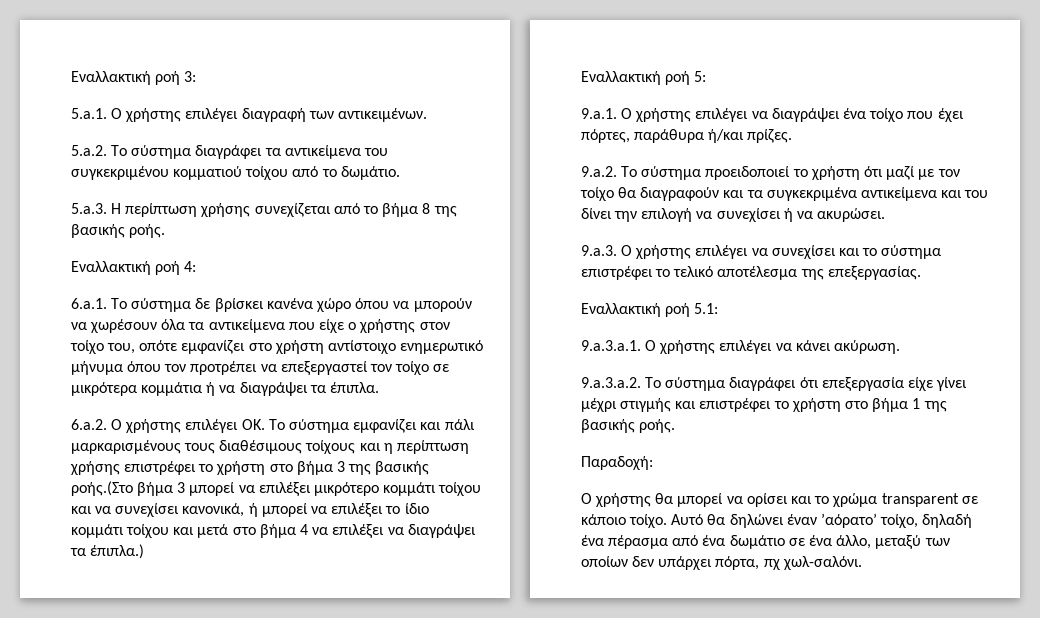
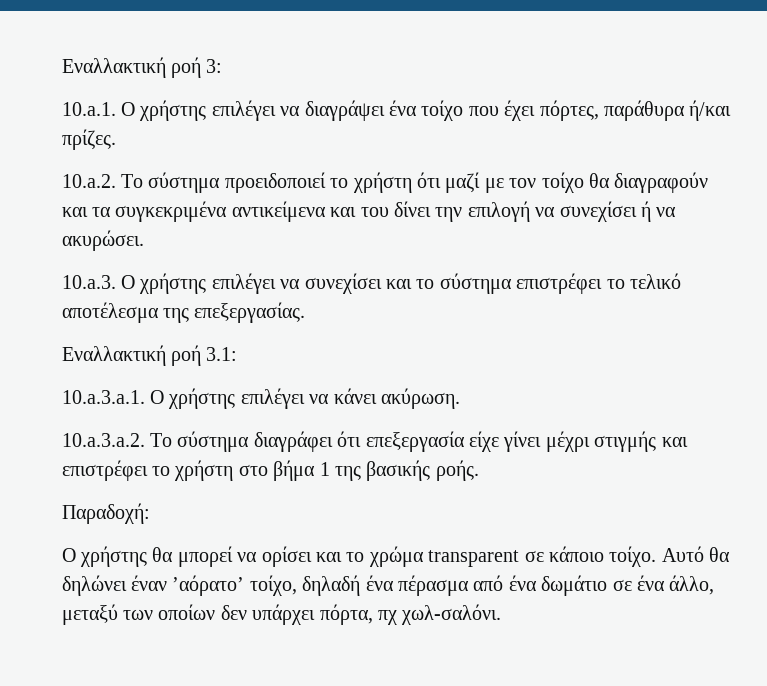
[70,108,427,122] [70,145,388,159] [70,166,400,180] [70,203,457,217] [70,224,166,238] [70,261,197,275] [70,298,472,312] [70,319,450,333] [69,340,484,354] [70,361,450,376] [70,382,379,396] [70,419,475,433] [70,440,469,454] [69,461,430,475] [70,481,482,497] [70,503,429,518] [70,524,476,539] [69,544,145,559] [580,71,707,85] [580,108,617,119] 5.a.1. Ο χρήστης επιλέγει διαγραφή των αντικειμένων. // 5.a.2. Το σύστημα διαγράφει τα αντικείμενα του συγκεκριμένου κομματιού τοίχου από το δωμάτιο. // 5.a.3. Η περίπτωση χρήσης συνεχίζεται από το βήμα 8 της βασικής ροής. // Εναλλακτική ροή 4: // 6.a.1. Το σύστημα δε βρίσκει κανένα χώρο όπου να μπορούν να χωρέσουν όλα τα αντικείμενα που είχε ο χρήστης στον τοίχο του, οπότε εμφανίζει στο χρήστη αντίστοιχο ενημερωτικό μήνυμα όπου τον προτρέπει να επεξεργαστεί τον τοίχο σε μικρότερα κομμάτια ή να διαγράψει τα έπιπλα. // 6.a.2. Ο χρήστης επιλέγει ΟΚ. Το σύστημα εμφανίζει και πάλι μαρκαρισμένους τους διαθέσιμους τοίχους και η περίπτωση χρήσης επιστρέφει το χρήστη στο βήμα 3 της βασικής ροής.(Στο βήμα 3 μπορεί να επιλέξει μικρότερο κομμάτι τοίχου και να συνεχίσει κανονικά, ή μπορεί να επιλέξει το ίδιο κομμάτι τοίχου και μετά στο βήμα 4 να επιλέξει να διαγράψει τα έπιπλα.) // Εναλλακτική ροή 5: // 9.a.1. -> [61,102,116,116] 10.a.1.
[580,166,617,177] 9.a.2. -> [61,174,116,188] 10.a.2.
[580,245,617,256] 9.a.3. -> [61,275,116,289] 10.a.3.
[694,303,719,314] [580,340,641,351] 5.1: // 9.a.3.a.1. -> [206,347,238,361] [61,390,145,404] 3.1: // 10.a.3.a.1.
[580,377,641,388] 9.a.3.a.2. -> [61,433,145,447] 10.a.3.a.2.

